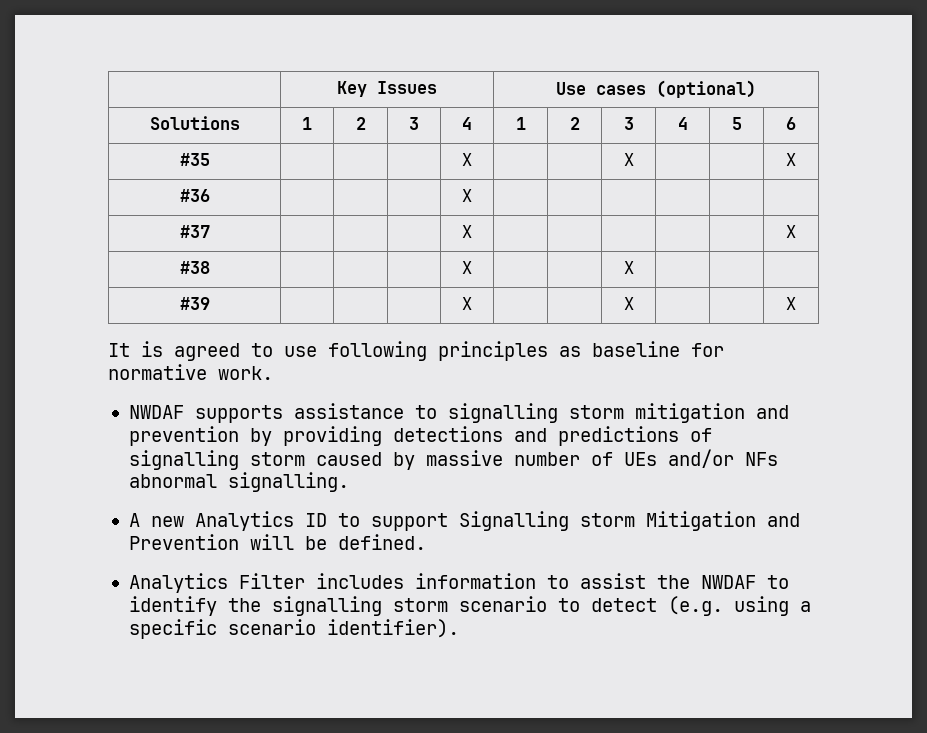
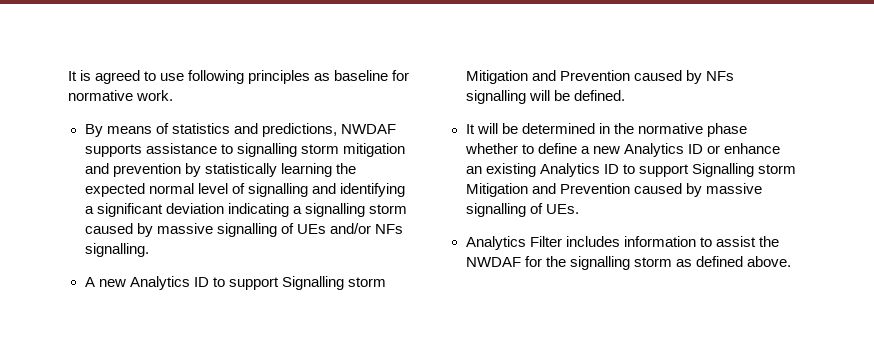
[337,81,437,97] [556,80,756,98] [149,116,240,130] [302,117,312,130] [355,117,366,130] [409,117,419,130] [462,117,472,130] [515,117,526,130] [569,117,580,130] [623,117,634,130] [677,117,688,130] [731,117,742,130] [786,117,796,130] [179,153,210,166] [462,153,472,166] [623,153,634,166] [786,153,796,166] [179,189,210,202] [462,189,472,202] [179,225,210,238] [462,225,472,238] [786,225,796,238] [179,261,210,274] [462,261,472,274] [623,261,634,274] [179,297,210,310] [462,297,472,310] [623,297,634,310] [786,297,796,310] | Key Issues | Use cases (optional) // Solutions | 1 | 2 | 3 | 4 | 1 | 2 | 3 | 4 | 5 | 6 // #35 | | | | X | | | X | | | X // #36 | | | | X | | | | | | // #37 | | | | X | | | | | | X // #38 | | | | X | | | X | | | // #39 | | | | X | | | X | | | X // -> (68, 76) none
(273, 373) none -> [84,123,337,137] By means of statistics and predictions,
[282,426,712,446] providing detections and predictions of -> [204,163,356,177] [84,183,405,197] [84,203,302,217] statistically learning the expected normal level of signalling and identifying a significant deviation indicating a
[513,452,580,466] number -> [216,223,277,237] signalling
[128,474,217,488] abnormal -> (403, 229) none
(239, 542) none -> [633,70,734,84] [465,90,526,104] caused by NFs signalling
(426, 542) none -> [465,123,747,137] [464,143,780,157] [465,163,796,177] [465,183,762,197] [465,203,579,217] // It will be determined in the normative phase whether to define a new Analytics ID or enhance an existing Analytics ID to support Signalling storm Mitigation and Prevention caused by massive signalling of UEs.
[766,575,789,589] [128,596,217,616] to identify -> [524,256,542,267] for
[458,596,811,616] [128,619,459,639] scenario to detect (e.g. using a specific scenario identifier). -> [675,256,791,267] as defined above.

